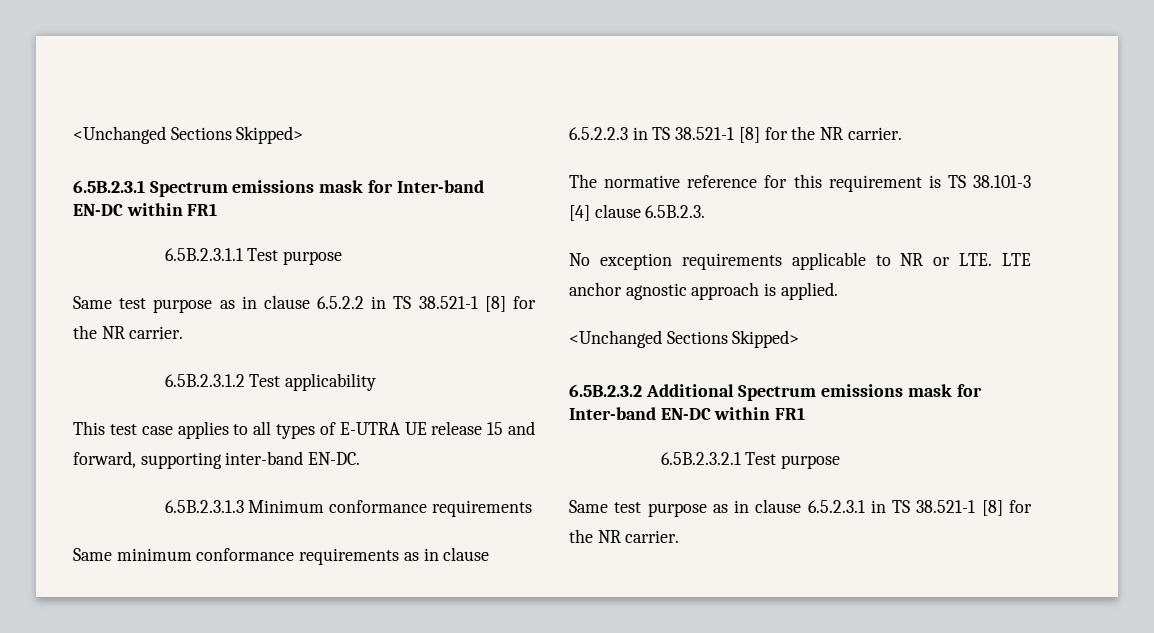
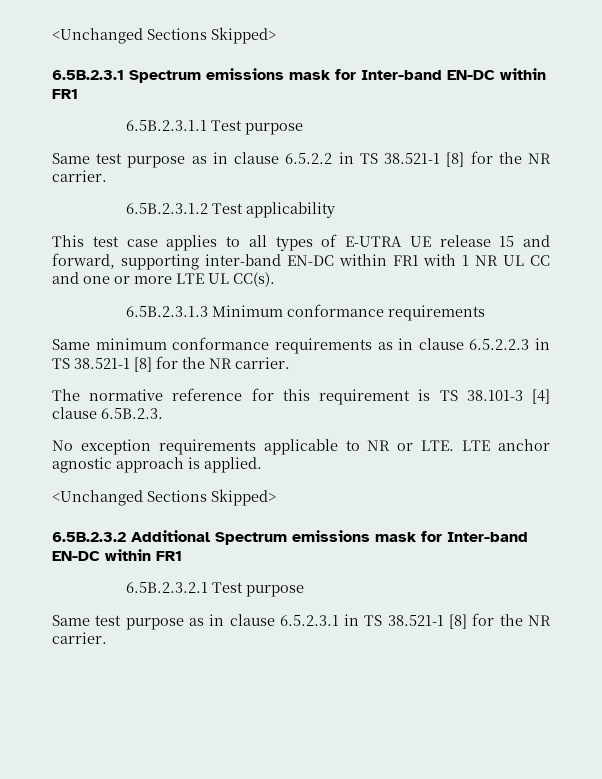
[308,452,361,465] EN-DC. -> [286,254,550,266] [52,272,275,287] EN-DC within FR1 with 1 NR UL CC and one or more LTE UL CC(s).

